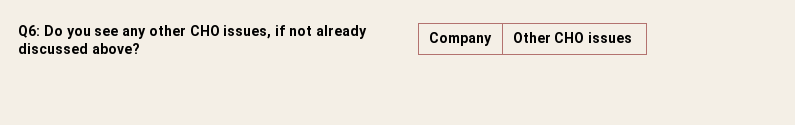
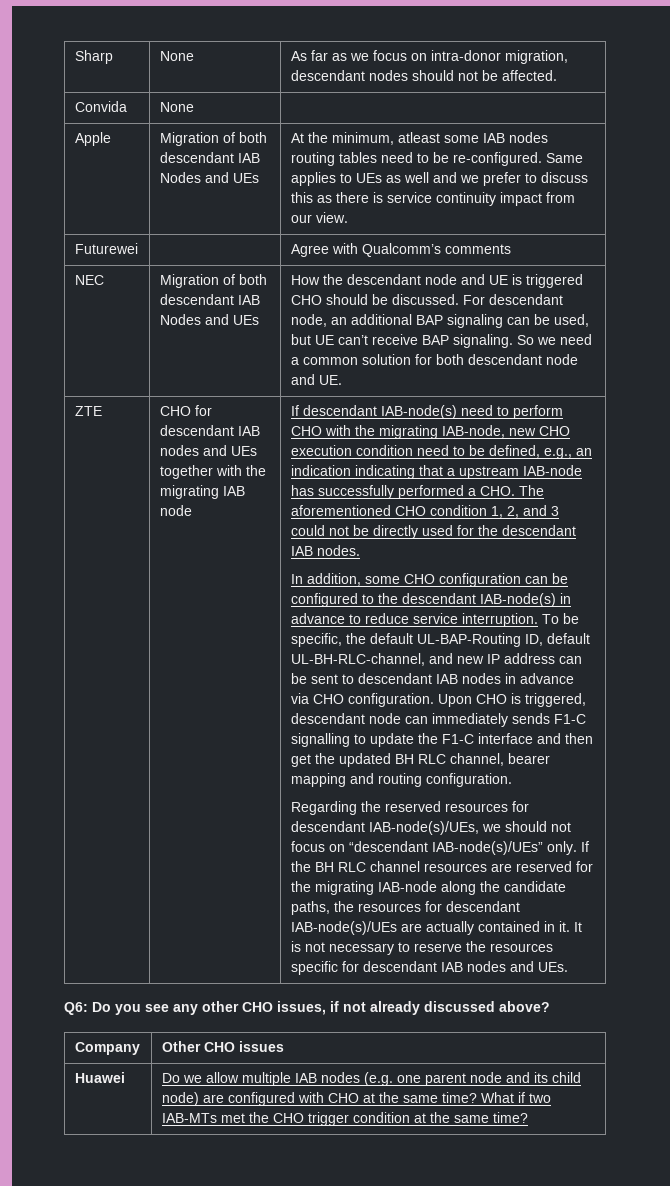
(18, 31) none -> [74,50,113,64] [159,51,194,61] [290,50,568,64] [290,70,557,81] [74,101,127,112] [159,102,194,112] [74,132,111,146] [159,132,267,146] [159,152,260,163] [159,172,259,183] [290,132,548,145] [290,152,583,166] [290,172,588,186] [290,192,575,206] [290,212,348,223] [74,243,138,254] [290,243,511,257] [74,275,104,285] [159,274,267,288] [159,294,260,305] [159,314,259,325] [290,274,583,288] [290,294,563,305] [290,314,589,328] [290,334,592,348] [290,354,578,365] [290,374,342,385] [74,406,102,416] [159,405,212,416] [159,425,260,436] [159,445,257,456] [159,465,266,479] [159,485,245,499] [159,505,192,516] [290,405,563,419] [290,425,570,439] [290,445,592,459] [290,465,582,479] [290,485,544,499] [290,505,559,518] [290,525,576,539] [290,545,360,556] [290,573,568,587] [290,593,571,607] [290,613,579,627] [290,633,590,647] [290,653,582,666] [290,673,574,684] [290,693,586,707] [290,713,586,727] [290,733,593,747] [290,753,550,767] [290,773,512,787] [290,801,529,815] [290,821,571,835] [290,841,589,855] [290,861,593,872] [290,881,566,895] [290,901,520,915] [290,921,582,935] [290,941,553,955] [290,961,568,975] Sharp | None | As far as we focus on intra-donor migration, descendant nodes should not be affected. // Convida | None | // Apple | Migration of both descendant IAB Nodes and UEs | At the minimum, atleast some IAB nodes routing tables need to be re-configured. Same applies to UEs as well and we prefer to discuss this as there is service continuity impact from our view. // Futurewei | | Agree with Qualcomm’s comments // NEC | Migration of both descendant IAB Nodes and UEs | How the descendant node and UE is triggered CHO should be discussed. For descendant node, an additional BAP signaling can be used, but UE can’t receive BAP signaling. So we need a common solution for both descendant node and UE. // ZTE | CHO for descendant IAB nodes and UEs together with the migrating IAB node | If descendant IAB-node(s) need to perform CHO with the migrating IAB-node, new CHO execution condition need to be defined, e.g., an indication indicating that a upstream IAB-node has successfully performed a CHO. The aforementioned CHO condition 1, 2, and 3 could not be directly used for the descendant IAB nodes. // In addition, some CHO configuration can be configured to the descendant IAB-node(s) in advance to reduce service interruption. To be specific, the default UL-BAP-Routing ID, default UL-BH-RLC-channel, and new IP address can be sent to descendant IAB nodes in advance via CHO configuration. Upon CHO is triggered, descendant node can immediately sends F1-C signalling to update the F1-C interface and then get the updated BH RLC channel, bearer mapping and routing configuration. // Regarding the reserved resources for descendant IAB-node(s)/UEs, we should not focus on “descendant IAB-node(s)/UEs” only. If the BH RLC channel resources are reserved for the migrating IAB-node along the candidate paths, the resources for descendant IAB-node(s)/UEs are actually contained in it. It is not necessary to reserve the resources specific for descendant IAB nodes and UEs. //
(633, 37) none -> [74,1072,125,1083] [161,1072,581,1086] [161,1092,551,1106] [161,1112,528,1126] // Huawei | Do we allow multiple IAB nodes (e.g. one parent node and its child node) are configured with CHO at the same time? What if two IAB-MTs met the CHO trigger condition at the same time?

